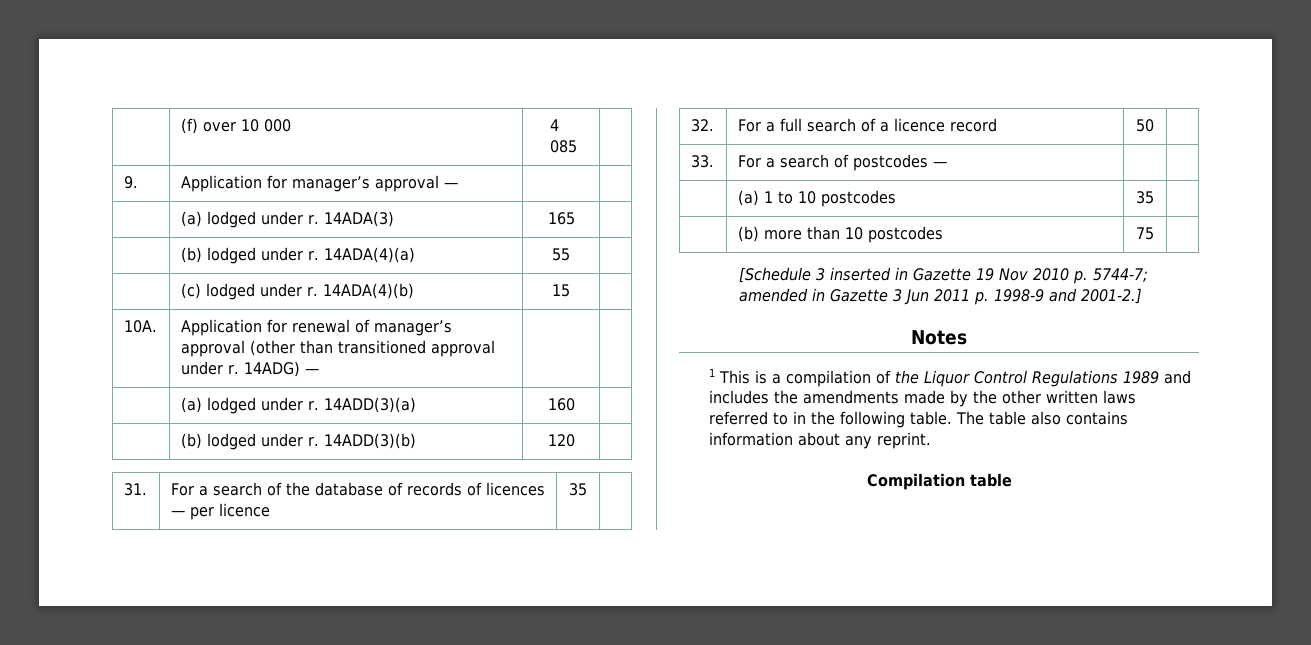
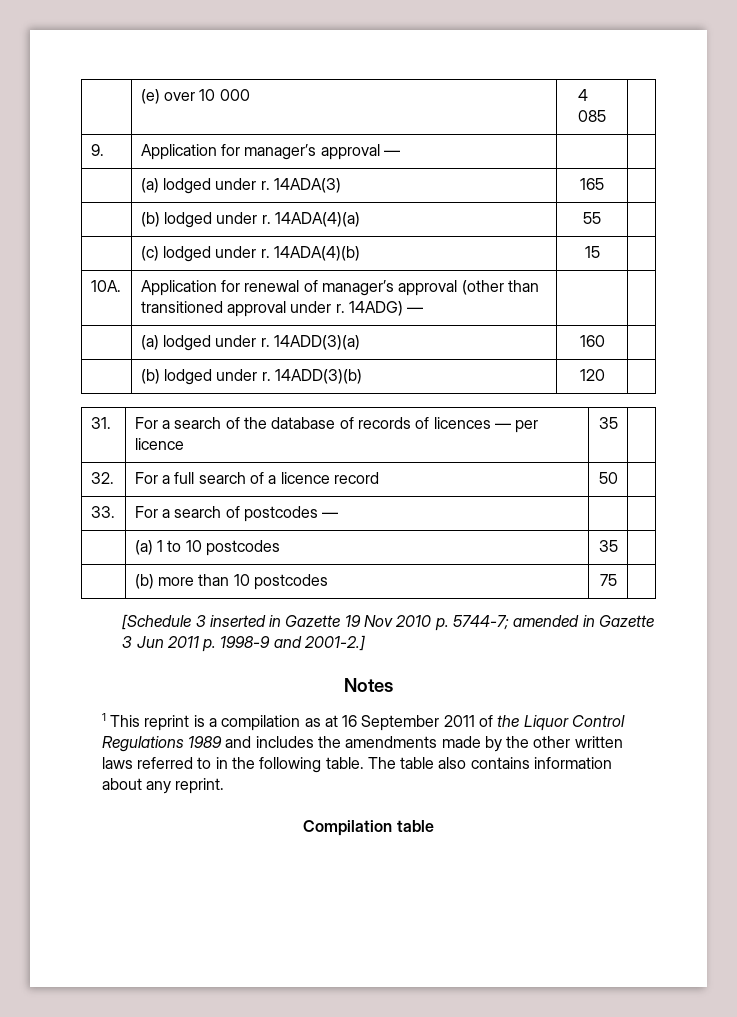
[180,118,198,134] | (f) -> [140,89,160,104] | (e)
(750, 377) none -> [144,715,190,731] reprint
(871, 378) none -> [304,715,475,731] as at 16 September 2011

